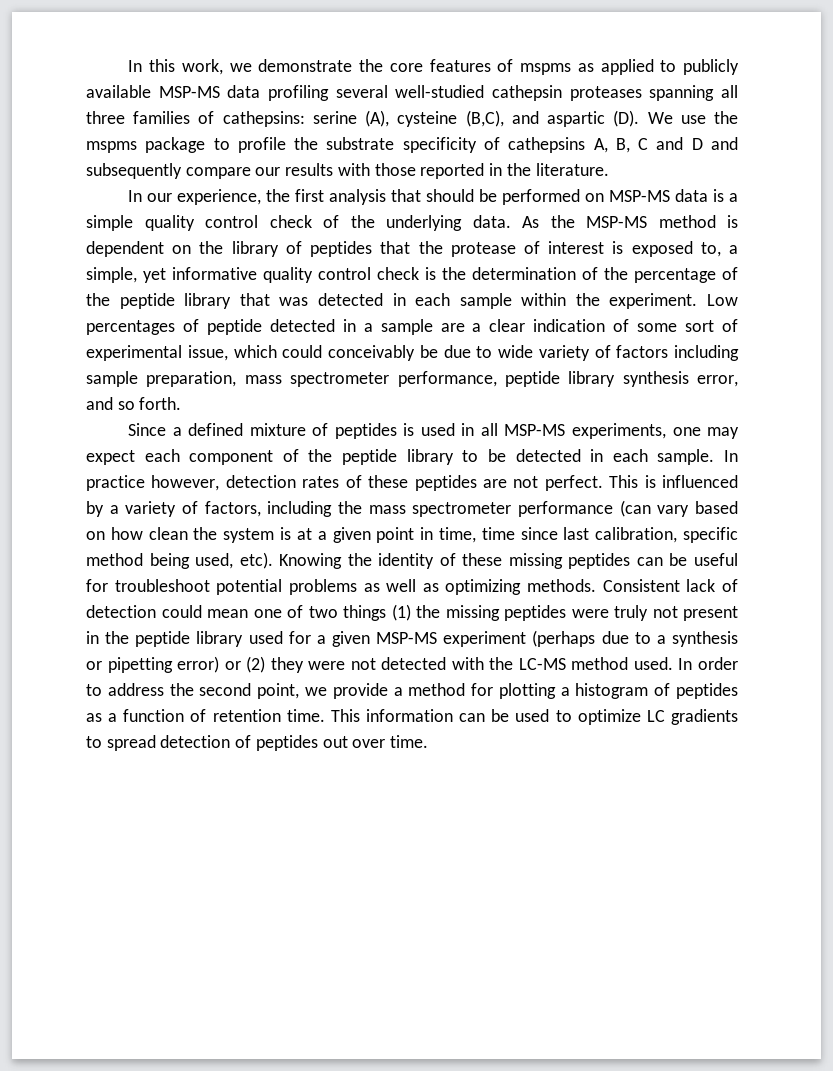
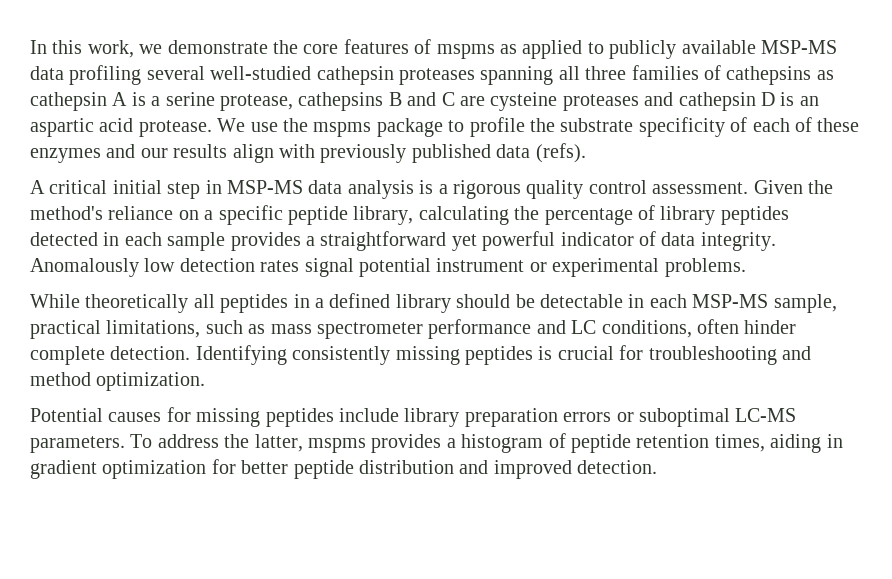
[222,110,640,127] cathepsins: serine (A), cysteine (B,C), and aspartic (D). -> [726,66,834,85] [30,92,819,111] [30,118,212,137] cathepsins as cathepsin A is a serine protease, cathepsins B and C are cysteine proteases and cathepsin D is an aspartic acid protease.
[508,137,739,153] [86,163,609,179] [128,189,738,205] [86,215,738,231] [86,241,738,257] [86,267,738,283] [86,293,738,309] [86,319,739,335] [86,345,739,361] [86,371,738,387] [86,397,182,410] [128,423,740,439] [86,449,739,465] [86,475,738,491] [86,500,738,517] [86,527,738,543] [86,552,739,569] [86,579,738,595] [86,604,738,621] [86,630,738,647] [86,656,738,673] [86,683,738,699] [86,709,738,725] [86,735,429,751] cathepsins A, B, C and D and subsequently compare our results with those reported in the literature. // In our experience, the first analysis that should be performed on MSP-MS data is a simple quality control check of the underlying data. As the MSP-MS method is dependent on the library of peptides that the protease of interest is exposed to, a simple, yet informative quality control check is the determination of the percentage of the peptide library that was detected in each sample within the experiment. Low percentages of peptide detected in a sample are a clear indication of some sort of experimental issue, which could conceivably be due to wide variety of factors including sample preparation, mass spectrometer performance, peptide library synthesis error, and so forth. // Since a defined mixture of peptides is used in all MSP-MS experiments, one may expect each component of the peptide library to be detected in each sample. In practice however, detection rates of these peptides are not perfect. This is influenced by a variety of factors, including the mass spectrometer performance (can vary based on how clean the system is at a given point in time, time since last calibration, specific method being used, etc). Knowing the identity of these missing peptides can be useful for troubleshoot potential problems as well as optimizing methods. Consistent lack of detection could mean one of two things (1) the missing peptides were truly not present in the peptide library used for a given MSP-MS experiment (perhaps due to a synthesis or pipetting error) or (2) they were not detected with the LC-MS method used. In order to address the second point, we provide a method for plotting a histogram of peptides as a function of retention time. This information can be used to optimize LC gradients to spread detection of peptides out over time. -> [752,117,860,132] [30,143,586,163] [30,180,833,199] [30,205,789,225] [30,231,776,251] [30,258,746,277] [30,293,837,313] [30,319,797,339] [30,345,811,365] [30,372,206,391] [30,407,797,427] [30,433,843,453] [30,459,658,479] each of these enzymes and our results align with previously published data (refs). // A critical initial step in MSP-MS data analysis is a rigorous quality control assessment. Given the method's reliance on a specific peptide library, calculating the percentage of library peptides detected in each sample provides a straightforward yet powerful indicator of data integrity. Anomalously low detection rates signal potential instrument or experimental problems. // While theoretically all peptides in a defined library should be detectable in each MSP-MS sample, practical limitations, such as mass spectrometer performance and LC conditions, often hinder complete detection. Identifying consistently missing peptides is crucial for troubleshooting and method optimization. // Potential causes for missing peptides include library preparation errors or suboptimal LC-MS parameters. To address the latter, mspms provides a histogram of peptide retention times, aiding in gradient optimization for better peptide distribution and improved detection.

